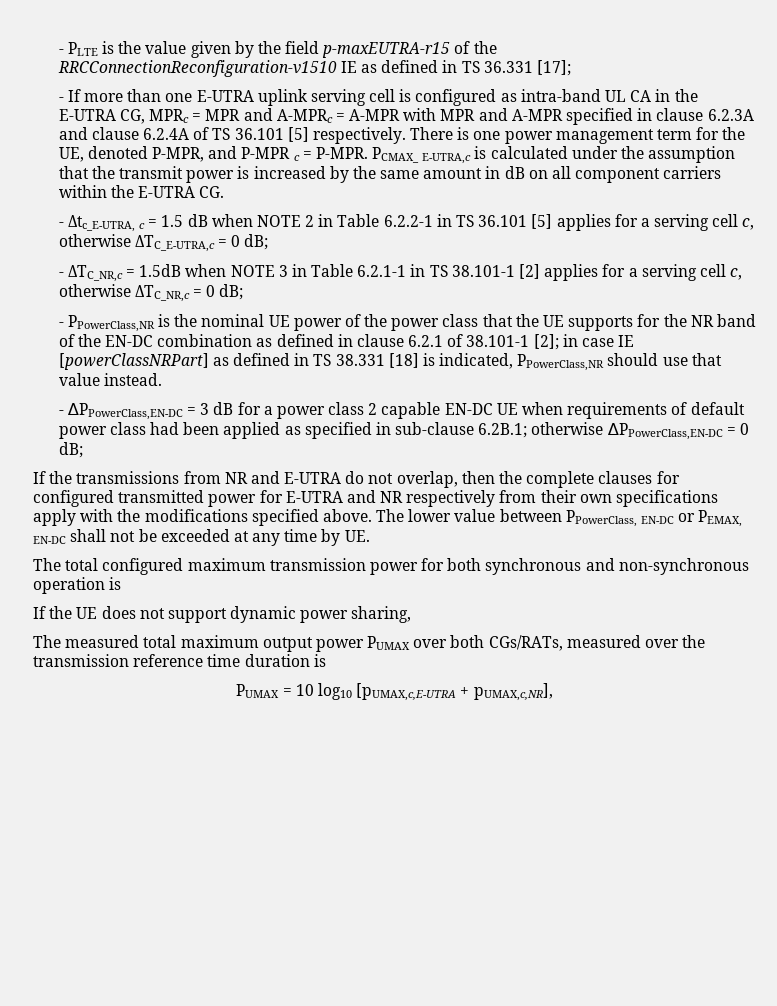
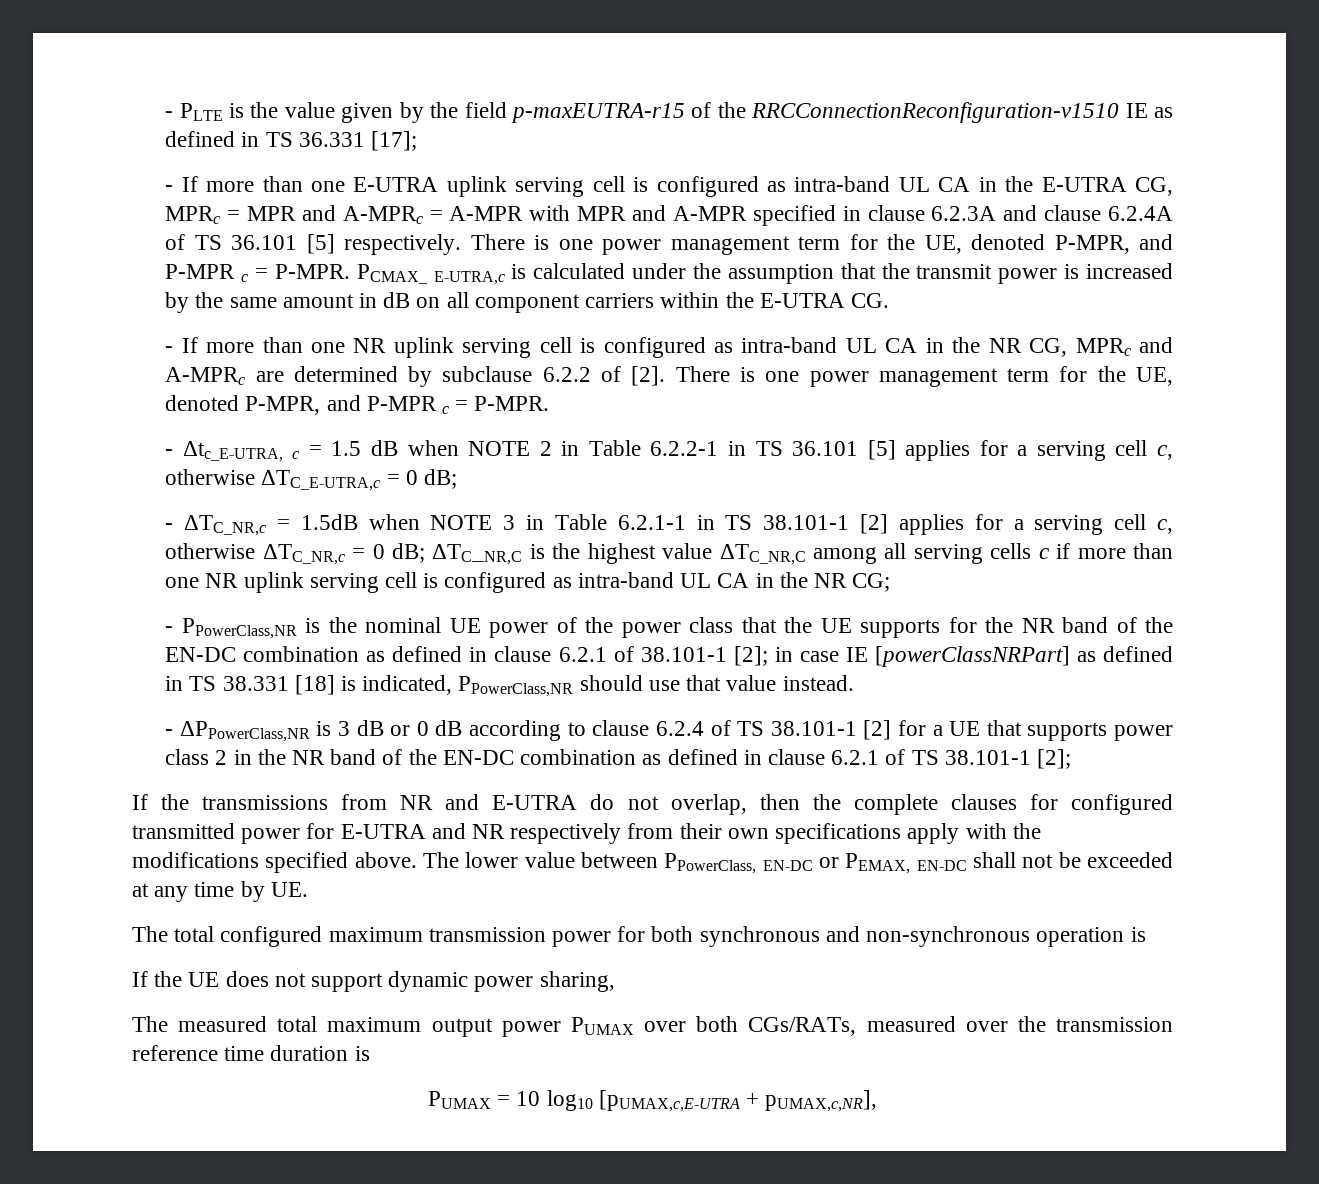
(225, 192) none -> [165,337,1173,358] [165,366,1173,387] [165,395,550,415] // - If more than one NR uplink serving cell is configured as intra-band UL CA in the NR CG, MPRc and A-MPRc are determined by subclause 6.2.2 of [2]. There is one power management term for the UE, denoted P-MPR, and P-MPR c = P-MPR.
(244, 292) none -> [432,543,1174,565] [165,572,891,593] ΔTC_NR,C is the highest value ΔTC_NR,C among all serving cells c if more than one NR uplink serving cell is configured as intra-band UL CA in the NR CG;
[66,402,745,420] [58,422,749,440] [58,442,83,458] ∆PPowerClass,EN-DC = 3 dB for a power class 2 capable EN-DC UE when requirements of default power class had been applied as specified in sub-clause 6.2B.1; otherwise ∆PPowerClass,EN-DC = 0 dB; -> [179,720,1174,742] [165,749,1072,769] ΔPPowerClass,NR is 3 dB or 0 dB according to clause 6.2.4 of TS 38.101-1 [2] for a UE that supports power class 2 in the NR band of the EN-DC combination as defined in clause 6.2.1 of TS 38.101-1 [2];

